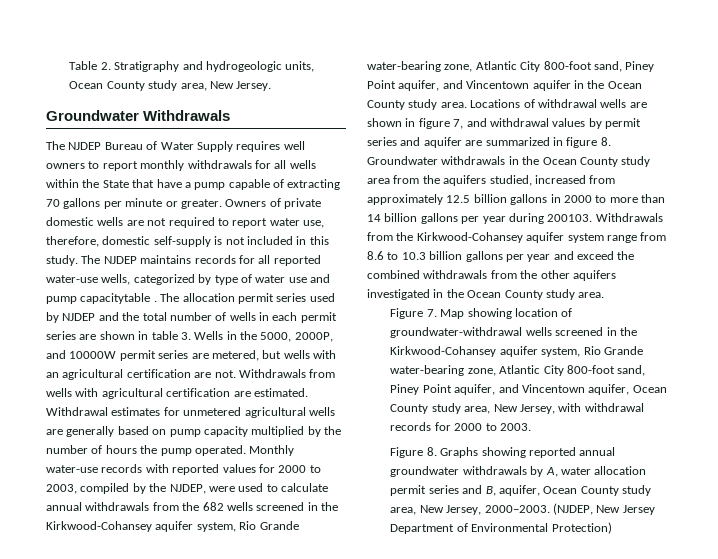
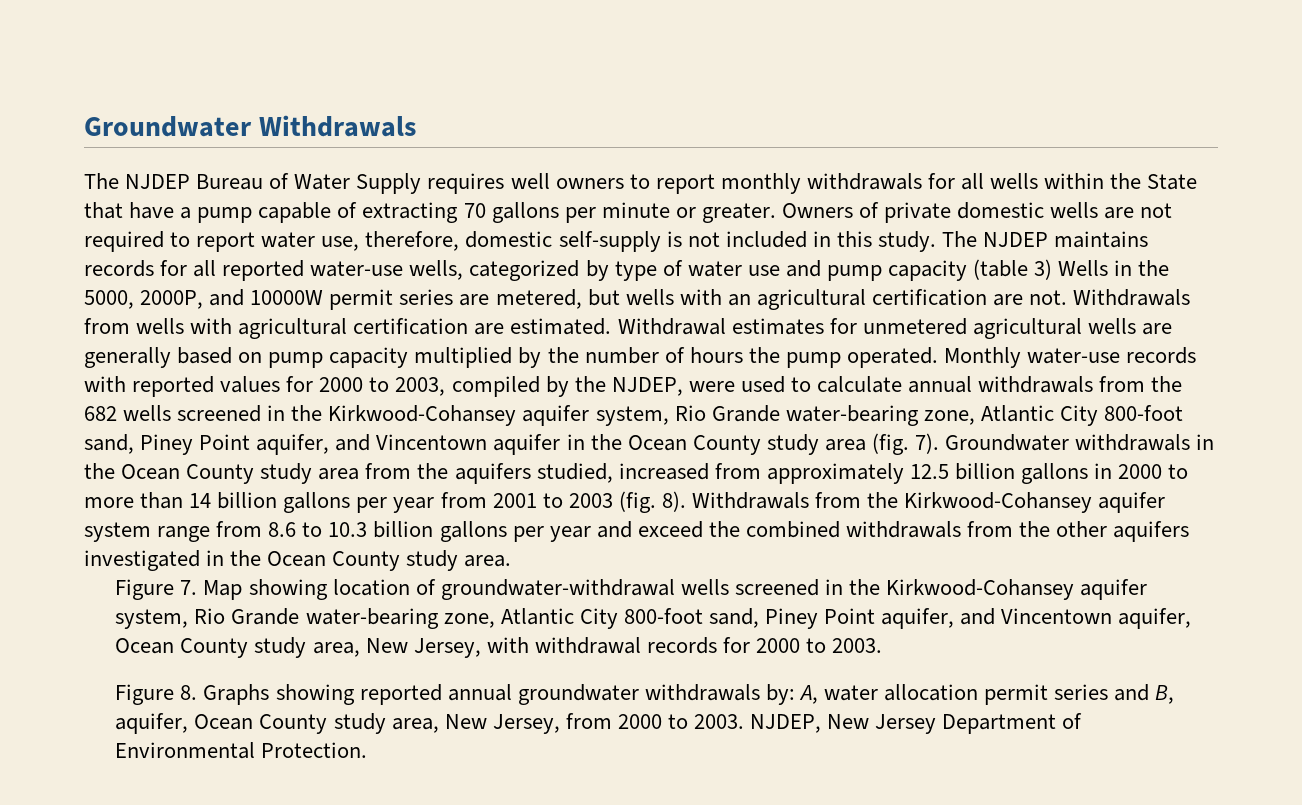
[69,61,315,72] [69,80,272,91] Table 2. Stratigraphy and hydrogeologic units, Ocean County study area, New Jersey. // -> (84, 126) none
[80,293,335,304] [46,312,337,323] [46,331,191,340] capacitytable . The allocation permit series used by NJDEP and the total number of wells in each permit series are shown in table 3. -> [888,259,1053,281] capacity (table 3)
[440,99,647,108] [367,118,641,129] [367,137,611,148] area. Locations of withdrawal wells are shown in figure 7, and withdrawal values by permit series and aquifer are summarized in figure 8. -> [824,433,940,455] area (fig. 7).
[508,213,593,224] during 200103. -> [440,491,686,513] from 2001 to 2003 (fig. 8).
[530,466,544,477] by -> [765,684,795,705] by:
[484,503,593,515] 2000–2003. (NJDEP, -> [565,713,822,733] from 2000 to 2003. NJDEP,
[551,522,612,534] Protection) -> [261,742,368,758] Protection.

